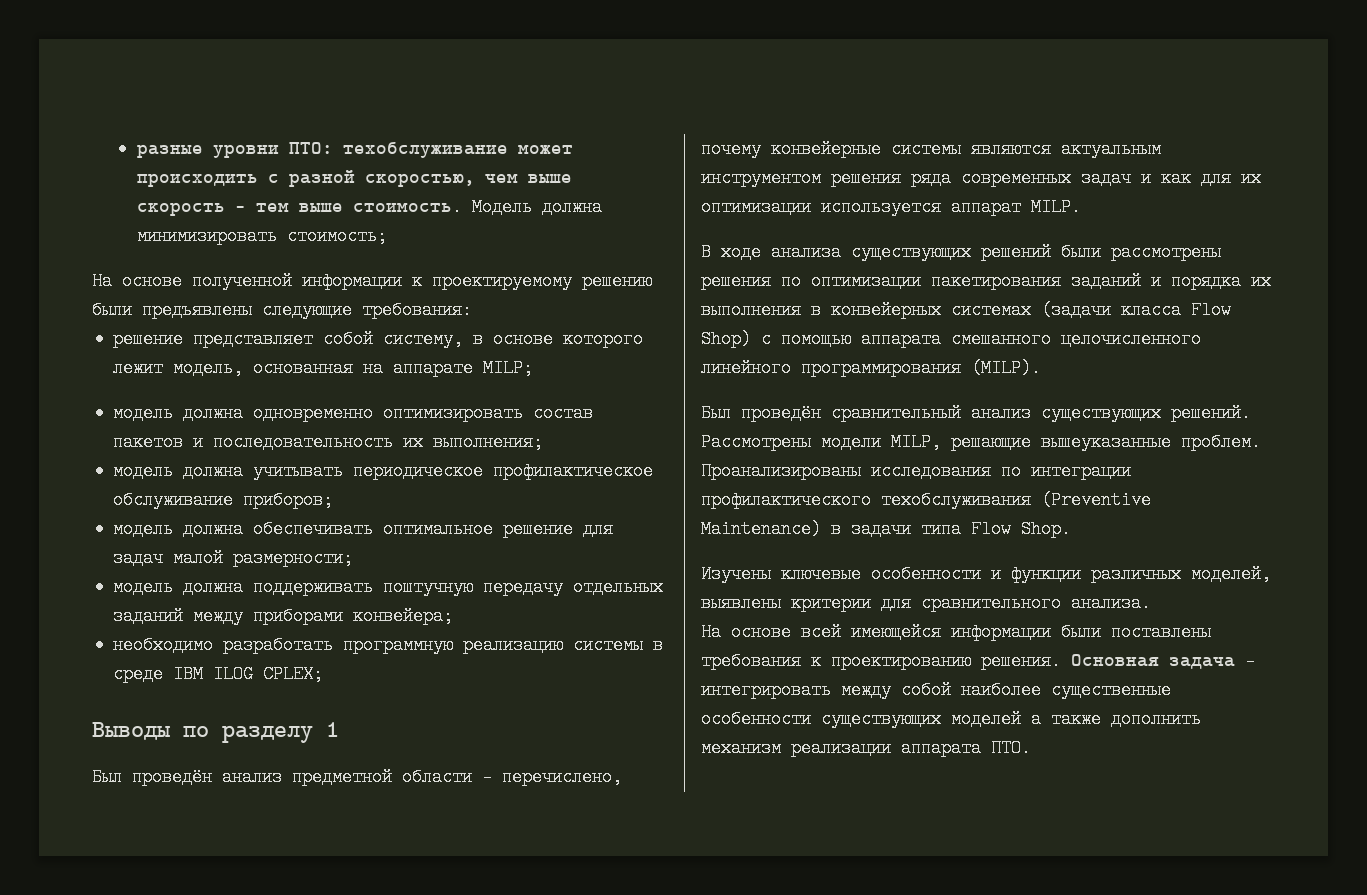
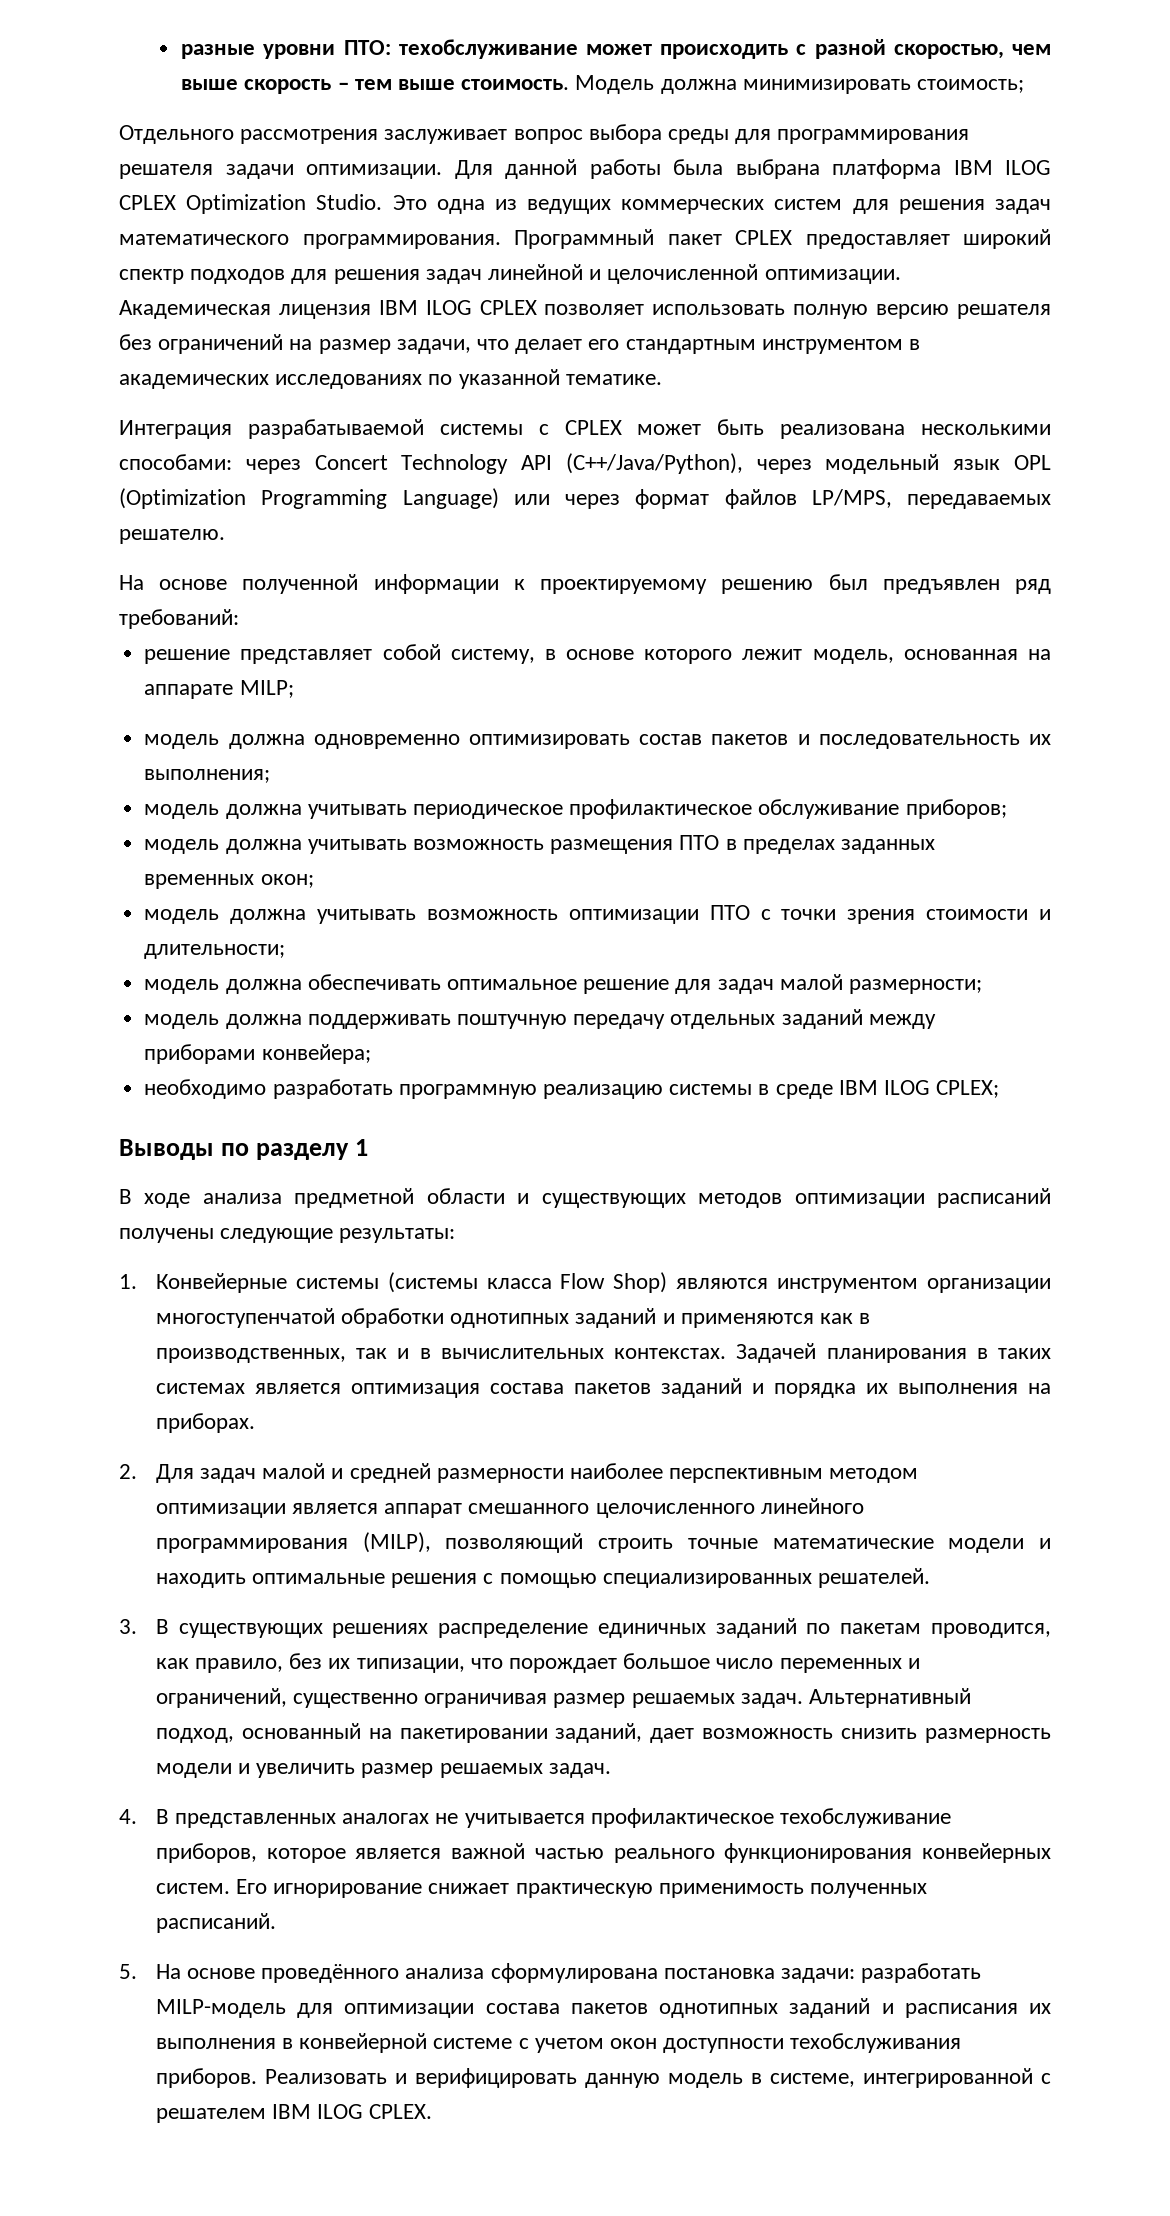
(387, 236) none -> [119,124,970,144] [119,159,1051,179] [119,194,1051,214] [119,229,1051,249] [119,264,901,284] [119,300,1051,319] [119,334,921,354] [119,369,662,389] [119,419,1051,439] [119,453,1052,474] [119,488,1051,509] [119,529,225,544] // Отдельного рассмотрения заслуживает вопрос выбора среды для программирования решателя задачи оптимизации. Для данной работы была выбрана платформа IBM ILOG CPLEX Optimization Studio. Это одна из ведущих коммерческих систем для решения задач математического программирования. Программный пакет CPLEX предоставляет широкий спектр подходов для решения задач линейной и целочисленной оптимизации. Академическая лицензия IBM ILOG CPLEX позволяет использовать полную версию решателя без ограничений на размер задачи, что делает его стандартным инструментом в академических исследованиях по указанной тематике. // Интеграция разрабатываемой системы с CPLEX может быть реализована несколькими способами: через Concert Technology API (C++/Java/Python), через модельный язык OPL (Optimization Programming Language) или через формат файлов LP/MPS, передаваемых решателю.
[92,301,472,319] были предъявлены следующие требования: -> [828,574,1051,594] [119,609,239,629] был предъявлен ряд требований:
(334, 500) none -> [144,835,935,854] [144,874,314,889] [144,905,1051,924] [144,944,286,959] // модель должна учитывать возможность размещения ПТО в пределах заданных временных окон; // модель должна учитывать возможность оптимизации ПТО с точки зрения стоимости и длительности;
[92,768,622,786] [701,141,1161,158] [701,170,1261,187] [701,198,1081,216] [701,244,1221,261] [701,273,1061,290] Был проведён анализ предметной области – перечислено, почему конвейерные системы являются актуальным инструментом решения ряда современных задач и как для их оптимизации используется аппарат MILP. // В ходе анализа существующих решений были рассмотрены решения по оптимизации пакетирования -> [119,1188,1051,1208] [119,1228,456,1243] [119,1272,1051,1293] [155,1308,871,1328] [155,1343,1052,1363] [155,1383,651,1398] В ходе анализа предметной области и существующих методов оптимизации расписаний получены следующие результаты: // 1. Конвейерные системы (системы класса Flow Shop) являются инструментом организации многоступенчатой обработки однотипных заданий и применяются как в производственных, так и в вычислительных контекстах. Задачей планирования в таких системах является оптимизация состава пакетов
[811,301,1231,319] [701,330,1201,348] [701,359,1041,377] [701,404,1251,422] [701,433,1261,451] [701,463,1131,480] [701,491,1151,509] [701,520,1071,538] [701,565,1271,583] [701,594,1151,612] [701,624,1211,641] [701,652,1255,670] [701,682,1171,699] [701,711,1201,728] [701,739,1031,757] в конвейерных системах (задачи класса Flow Shop) с помощью аппарата смешанного целочисленного линейного программирования (MILP). // Был проведён сравнительный анализ существующих решений. Рассмотрены модели MILP, решающие вышеуказанные проблем. Проанализированы исследования по интеграции профилактического техобслуживания (Preventive Maintenance) в задачи типа Flow Shop. // Изучены ключевые особенности и функции различных моделей, выявлены критерии для сравнительного анализа. // На основе всей имеющейся информации были поставлены требования к проектированию решения. Основная задача - интегрировать между собой наиболее существенные особенности существующих моделей а также дополнить механизм реализации аппарата ПТО. -> [1028,1383,1051,1394] [155,1413,255,1433] [119,1463,919,1483] [155,1498,864,1518] [155,1532,1051,1553] [155,1568,931,1588] [119,1618,1051,1638] [155,1653,920,1673] [155,1688,972,1708] [155,1723,1051,1743] [155,1763,611,1778] [119,1808,952,1828] [155,1843,1051,1863] [155,1879,928,1898] [155,1913,276,1933] [119,1963,982,1983] [155,1998,1051,2018] [155,2033,962,2053] [155,2068,1051,2088] [155,2104,433,2123] на приборах. // 2. Для задач малой и средней размерности наиболее перспективным методом оптимизации является аппарат смешанного целочисленного линейного программирования (MILP), позволяющий строить точные математические модели и находить оптимальные решения с помощью специализированных решателей. // 3. В существующих решениях распределение единичных заданий по пакетам проводится, как правило, без их типизации, что порождает большое число переменных и ограничений, существенно ограничивая размер решаемых задач. Альтернативный подход, основанный на пакетировании заданий, дает возможность снизить размерность модели и увеличить размер решаемых задач. // 4. В представленных аналогах не учитывается профилактическое техобслуживание приборов, которое является важной частью реального функционирования конвейерных систем. Его игнорирование снижает практическую применимость полученных расписаний. // 5. На основе проведённого анализа сформулирована постановка задачи: разработать MILP-модель для оптимизации состава пакетов однотипных заданий и расписания их выполнения в конвейерной системе с учетом окон доступности техобслуживания приборов. Реализовать и верифицировать данную модель в системе, интегрированной с решателем IBM ILOG CPLEX.

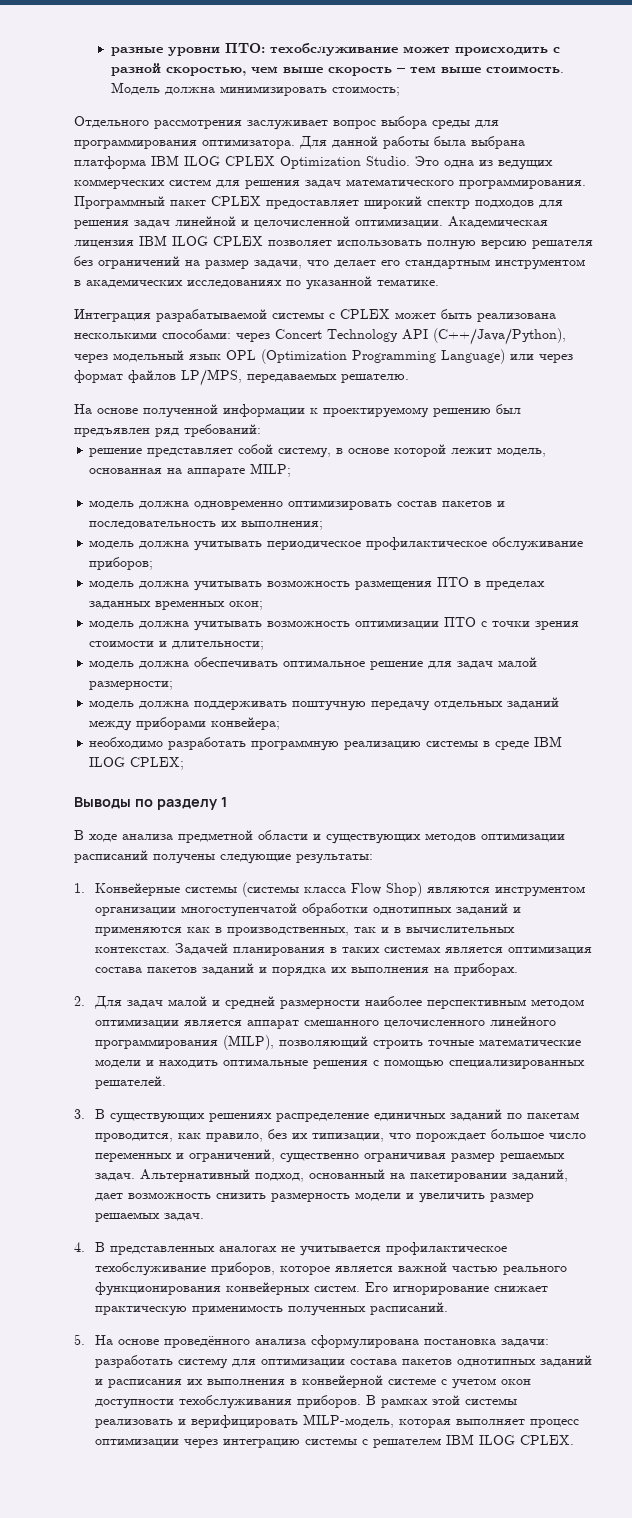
[119,164,442,179] решателя задачи оптимизации. -> [202,139,295,149] оптимизатора.
[644,649,733,664] которого -> [394,444,447,457] которой
[155,1999,286,2018] MILP-модель -> [178,1358,229,1369] систему
[264,2068,1033,2088] Реализовать и верифицировать данную модель в системе, интегрированной -> [366,1395,518,1408] [95,1414,580,1428] [95,1438,358,1448] В рамках этой системы реализовать и верифицировать MILP-модель, которая выполняет процесс оптимизации через интеграцию системы

